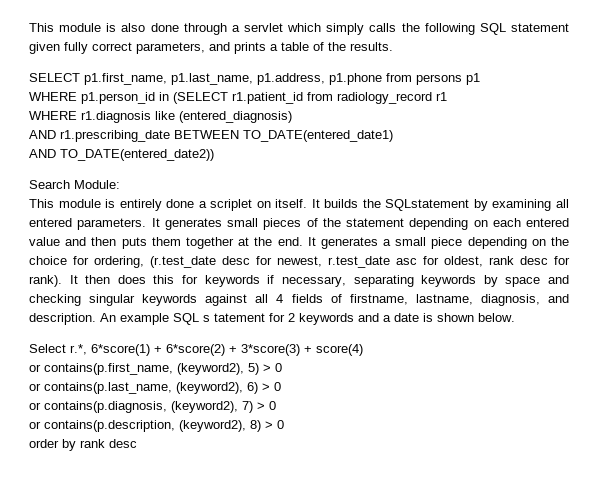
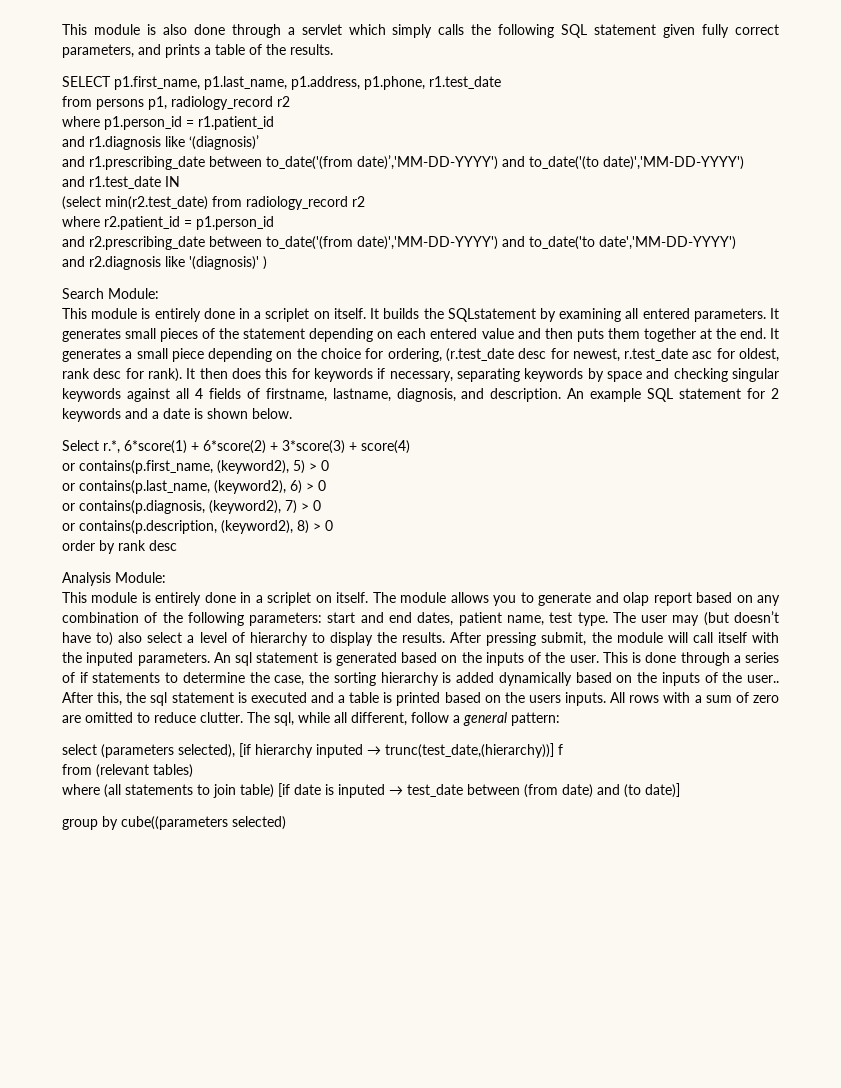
[329,73,480,85] [29,92,447,104] [29,111,292,123] [29,130,393,142] [29,149,214,161] p1.phone from persons p1 // WHERE p1.person_id in (SELECT r1.patient_id from radiology_record r1 // WHERE r1.diagnosis like (entered_diagnosis) // AND r1.prescribing_date BETWEEN TO_DATE(entered_date1) // AND TO_DATE(entered_date2)) -> [364,76,501,90] [62,96,290,110] [62,116,274,130] [62,135,259,150] [62,155,744,170] [62,176,180,189] [62,196,365,210] [62,216,274,230] [62,236,736,250] [62,256,267,270] p1.phone, r1.test_date // from persons p1, radiology_record r2 // where p1.person_id = r1.patient_id // and r1.diagnosis like ‘(diagnosis)’ // and r1.prescribing_date between to_date('(from date)’,'MM-DD-YYYY') and to_date('(to date)','MM-DD-YYYY') // and r1.test_date IN // (select min(r2.test_date) from radiology_record r2 // where r2.patient_id = p1.person_id // and r2.prescribing_date between to_date('(from date)','MM-DD-YYYY') and to_date('to date','MM-DD-YYYY') // and r2.diagnosis like '(diagnosis)' )
(195, 203) none -> [239,308,251,319] in
[203,313,265,322] s tatement -> [679,388,742,399] statement
(137, 443) none -> [62,572,166,586] [62,592,781,606] [62,611,779,626] [62,632,780,646] [62,652,779,666] [62,672,779,686] [62,692,780,706] [62,712,560,726] [62,743,563,758] [62,764,193,778] [62,783,680,798] [62,816,286,830] // Analysis Module: // This module is entirely done in a scriplet on itself. The module allows you to generate and olap report based on any combination of the following parameters: start and end dates, patient name, test type. The user may (but doesn’t have to) also select a level of hierarchy to display the results. After pressing submit, the module will call itself with the inputed parameters. An sql statement is generated based on the inputs of the user. This is done through a series of if statements to determine the case, the sorting hierarchy is added dynamically based on the inputs of the user.. After this, the sql statement is executed and a table is printed based on the users inputs. All rows with a sum of zero are omitted to reduce clutter. The sql, while all different, follow a general pattern: // select (parameters selected), [if hierarchy inputed → trunc(test_date,(hierarchy))] f // from (relevant tables) // where (all statements to join table) [if date is inputed → test_date between (from date) and (to date)] // group by cube((parameters selected)

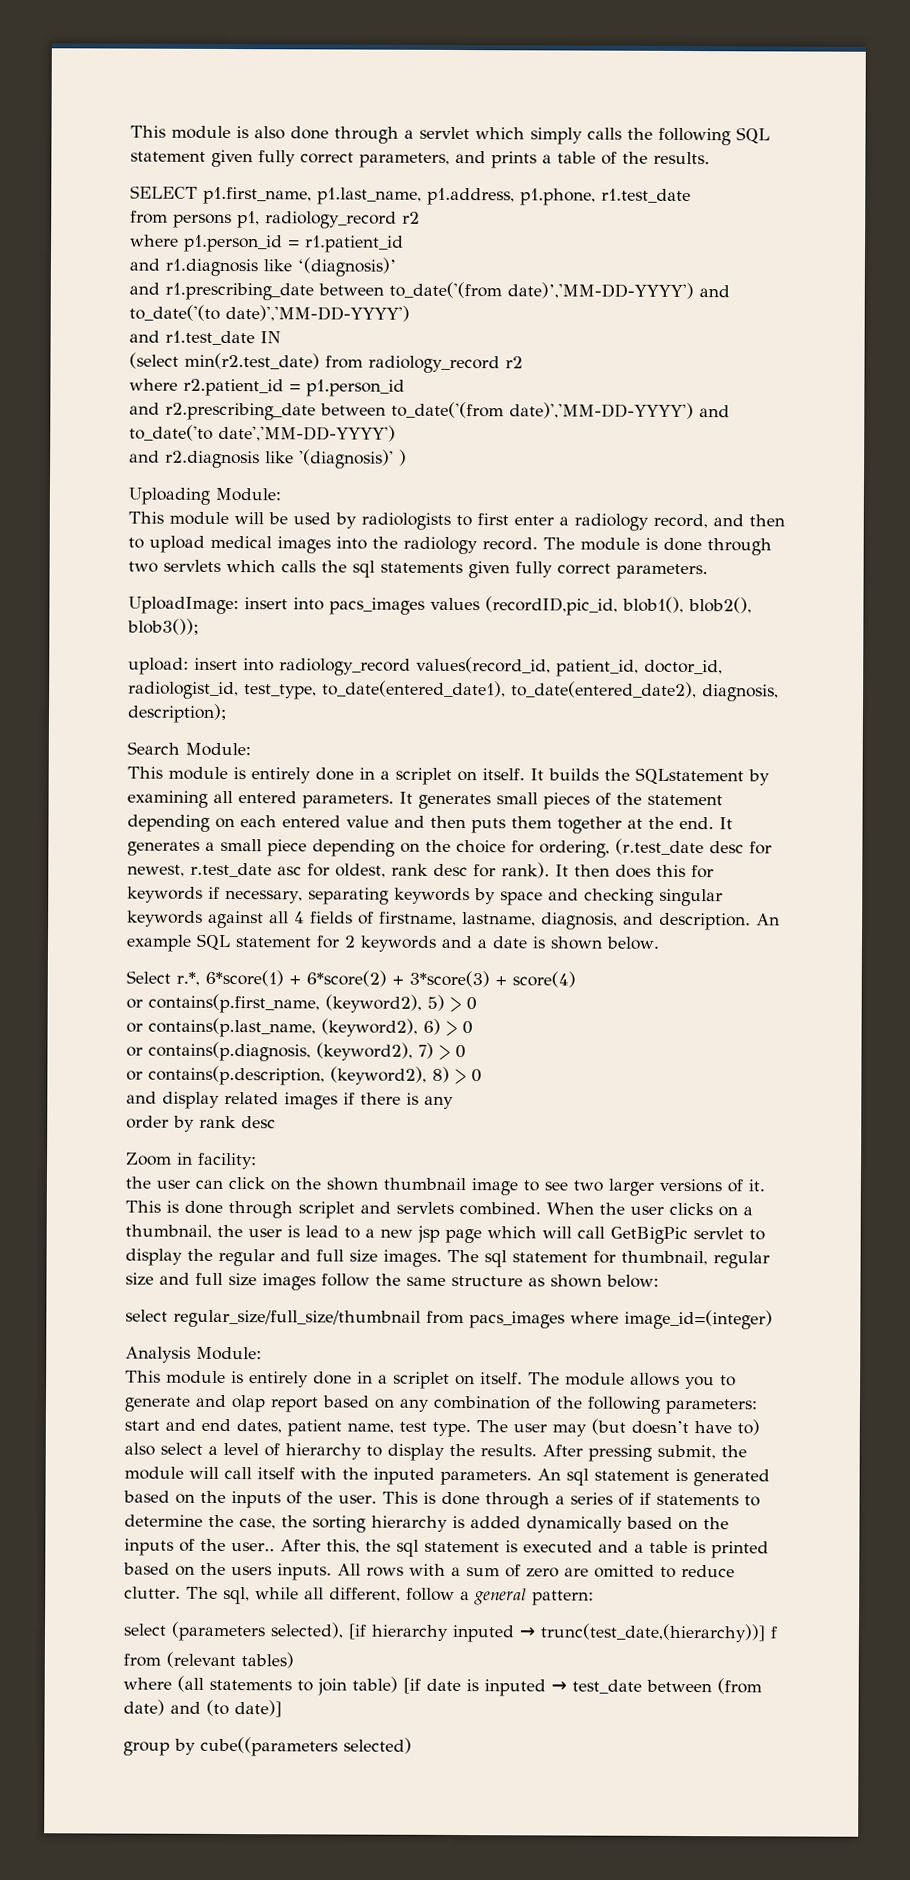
(267, 263) none -> [128,487,281,505] [128,511,785,531] [128,535,772,556] [128,559,708,580] [128,596,752,616] [127,618,199,635] [128,656,723,677] [128,680,779,702] [127,703,227,723] // Uploading Module: // This module will be used by radiologists to first enter a radiology record, and then to upload medical images into the radiology record. The module is done through two servlets which calls the sql statements given fully correct parameters. // UploadImage: insert into pacs_images values (recordID,pic_id, blob1(), blob2(), blob3()); // upload: insert into radiology_record values(record_id, patient_id, doctor_id, radiologist_id, test_type, to_date(entered_date1), to_date(entered_date2), diagnosis, description);
[62,540,177,554] order by rank desc -> [126,1091,454,1110] [126,1115,276,1132] [126,1152,257,1170] [125,1176,765,1196] [125,1200,753,1219] [125,1224,765,1245] [125,1248,770,1269] [125,1272,659,1291] [125,1309,773,1330] and display related images if there is any // order by rank desc // Zoom in facility: // the user can click on the shown thumbnail image to see two larger versions of it. This is done through scriplet and servlets combined. When the user clicks on a thumbnail, the user is lead to a new jsp page which will call GetBigPic servlet to display the regular and full size images. The sql statement for thumbnail, regular size and full size images follow the same structure as shown below: // select regular_size/full_size/thumbnail from pacs_images where image_id=(integer)

